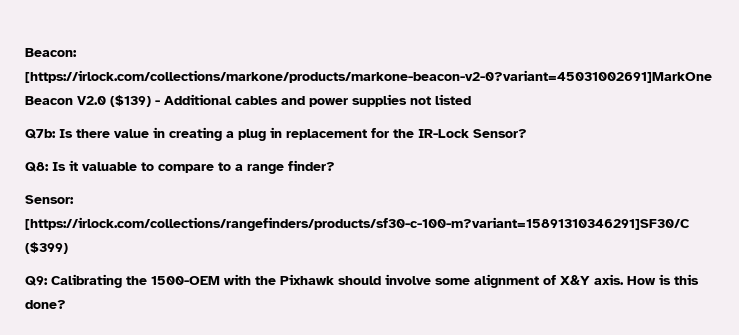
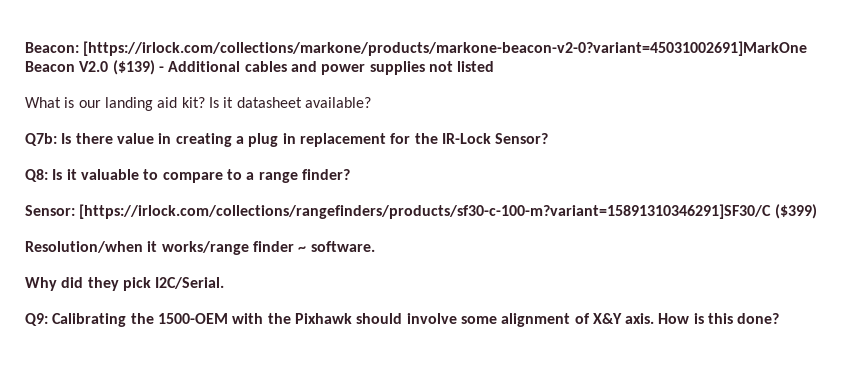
(471, 99) none -> [25,97,371,111] // What is our landing aid kit? Is it datasheet available?
(68, 248) none -> [25,241,375,255] [25,277,225,291] // Resolution/when it works/range finder ~ software. // Why did they pick I2C/Serial.

